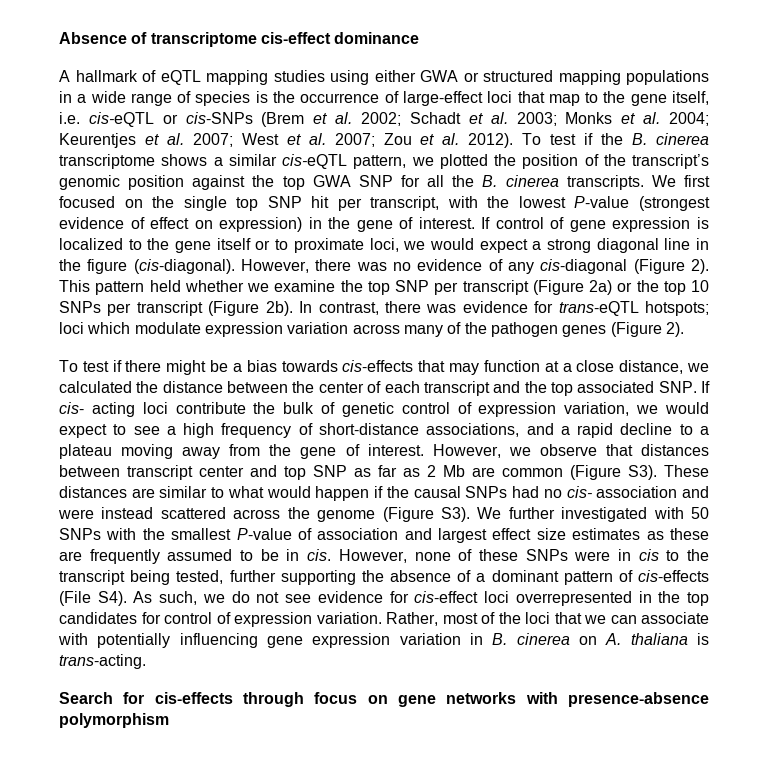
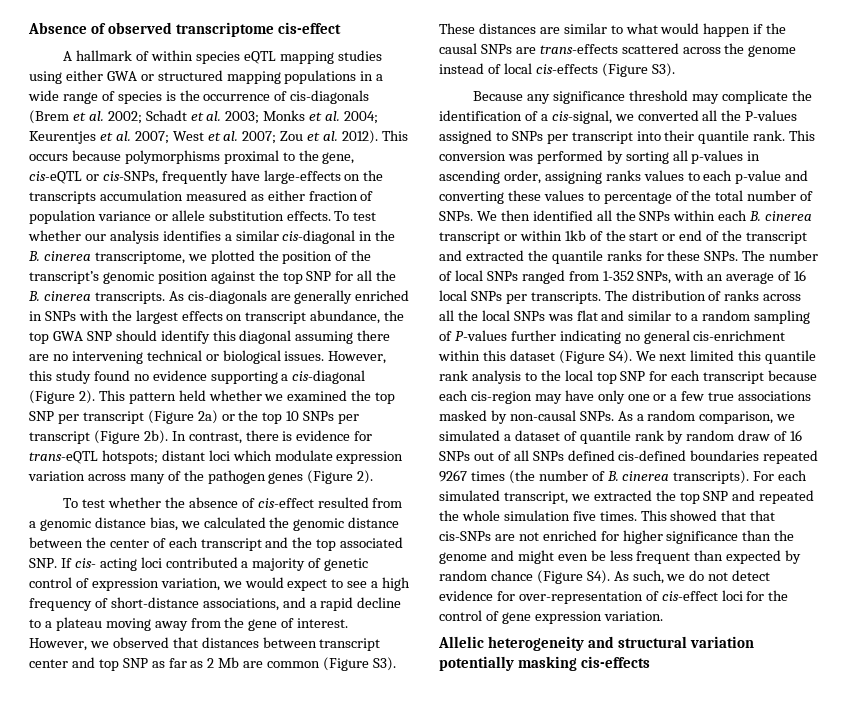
(148, 38) none -> [107,22,172,34] observed
[334,32,420,44] dominance -> (341, 28) none
(156, 76) none -> [150,50,240,64] within species
[402,91,709,106] [59,112,253,127] large-effect loci that map to the gene itself, i.e. cis-eQTL or cis-SNPs -> [290,90,370,104] cis-diagonals
[522,133,710,145] [59,154,407,169] To test if the B. cinerea transcriptome shows a similar cis-eQTL pattern, -> [381,130,408,141] [29,150,355,164] [29,170,384,184] [29,190,374,204] [29,210,377,224] [28,230,396,244] [28,251,185,264] This occurs because polymorphisms proximal to the gene, cis-eQTL or cis-SNPs, frequently have large-effects on the transcripts accumulation measured as either fraction of population variance or allele substitution effects. To test whether our analysis identifies a similar cis-diagonal in the B. cinerea transcriptome,
[312,175,351,187] GWA -> (303, 278) none
[651,175,710,187] [59,196,711,211] [59,217,710,232] [59,238,709,253] [59,259,534,274] We first focused on the single top SNP hit per transcript, with the lowest P-value (strongest evidence of effect on expression) in the gene of interest. If control of gene expression is localized to the gene itself or to proximate loci, we would expect a strong diagonal line in the figure (cis-diagonal). However, there was no evidence of any -> [168,290,410,304] [29,310,405,324] [29,330,391,344] [29,350,387,364] [29,370,289,384] As cis-diagonals are generally enriched in SNPs with the largest effects on transcript abundance, the top GWA SNP should identify this diagonal assuming there are no intervening technical or biological issues. However, this study found no evidence supporting a
[274,280,336,292] examine -> [287,390,348,401] examined
[426,304,457,313] was -> [282,431,293,441] is
(710, 308) none -> [161,450,205,461] distant
[112,360,684,375] if there might be a bias towards cis-effects that may function at a close distance, -> [107,497,403,508] [29,517,178,531] whether the absence of cis-effect resulted from a genomic distance bias,
(159, 387) none -> [293,518,345,531] genomic
[175,402,315,414] contribute the bulk -> [165,557,306,571] contributed a majority
[539,444,597,456] observe -> [112,637,169,648] observed
[512,486,710,498] [58,507,709,522] [59,528,709,543] [59,549,709,564] [59,570,710,585] [59,591,91,606] had no cis- association and were instead scattered across the genome (Figure S3). We further investigated with 50 SNPs with the smallest P-value of association and largest effect size estimates as these are frequently assumed to be in cis. However, none of these SNPs were in cis to the transcript being tested, further supporting the absence of a dominant pattern of cis-effects (File -> [515,43,797,57] [439,63,675,77] [473,90,812,104] [439,110,798,124] [439,130,816,144] [439,150,761,164] [439,170,809,184] [439,190,814,204] [439,210,813,221] [439,230,808,244] [439,250,819,264] [439,270,807,284] [439,290,802,304] [439,310,811,324] [439,330,786,344] [438,350,817,364] [439,370,818,384] [439,390,812,404] [439,410,796,424] [439,430,803,444] [439,450,819,464] [439,470,808,484] [439,490,815,504] [439,510,776,521] [439,530,795,544] [439,550,802,564] [439,570,583,584] are trans-effects scattered across the genome instead of local cis-effects (Figure S3). // Because any significance threshold may complicate the identification of a cis-signal, we converted all the P-values assigned to SNPs per transcript into their quantile rank. This conversion was performed by sorting all p-values in ascending order, assigning ranks values to each p-value and converting these values to percentage of the total number of SNPs. We then identified all the SNPs within each B. cinerea transcript or within 1kb of the start or end of the transcript and extracted the quantile ranks for these SNPs. The number of local SNPs ranged from 1-352 SNPs, with an average of 16 local SNPs per transcripts. The distribution of ranks across all the local SNPs was flat and similar to a random sampling of P-values further indicating no general cis-enrichment within this dataset (Figure S4). We next limited this quantile rank analysis to the local top SNP for each transcript because each cis-region may have only one or a few true associations masked by non-causal SNPs. As a random comparison, we simulated a dataset of quantile rank by random draw of 16 SNPs out of all SNPs defined cis-defined boundaries repeated 9267 times (the number of B. cinerea transcripts). For each simulated transcript, we extracted the top SNP and repeated the whole simulation five times. This showed that that cis-SNPs are not enriched for higher significance than the genome and might even be less frequent than expected by random chance (Figure
[285,591,710,606] [59,612,231,624] see evidence for cis-effect loci overrepresented in the top candidates for control of -> [732,570,771,581] [439,590,789,604] [439,610,531,624] detect evidence for over-representation of cis-effect loci for the control of gene
[386,612,709,626] [58,633,710,648] [59,654,146,669] [59,692,709,707] [59,713,169,728] Rather, most of the loci that we can associate with potentially influencing gene expression variation in B. cinerea on A. thaliana is trans-acting. // Search for cis-effects through focus on gene networks with presence-absence polymorphism -> [438,636,754,651] [439,656,650,671] // Allelic heterogeneity and structural variation potentially masking cis-effects

